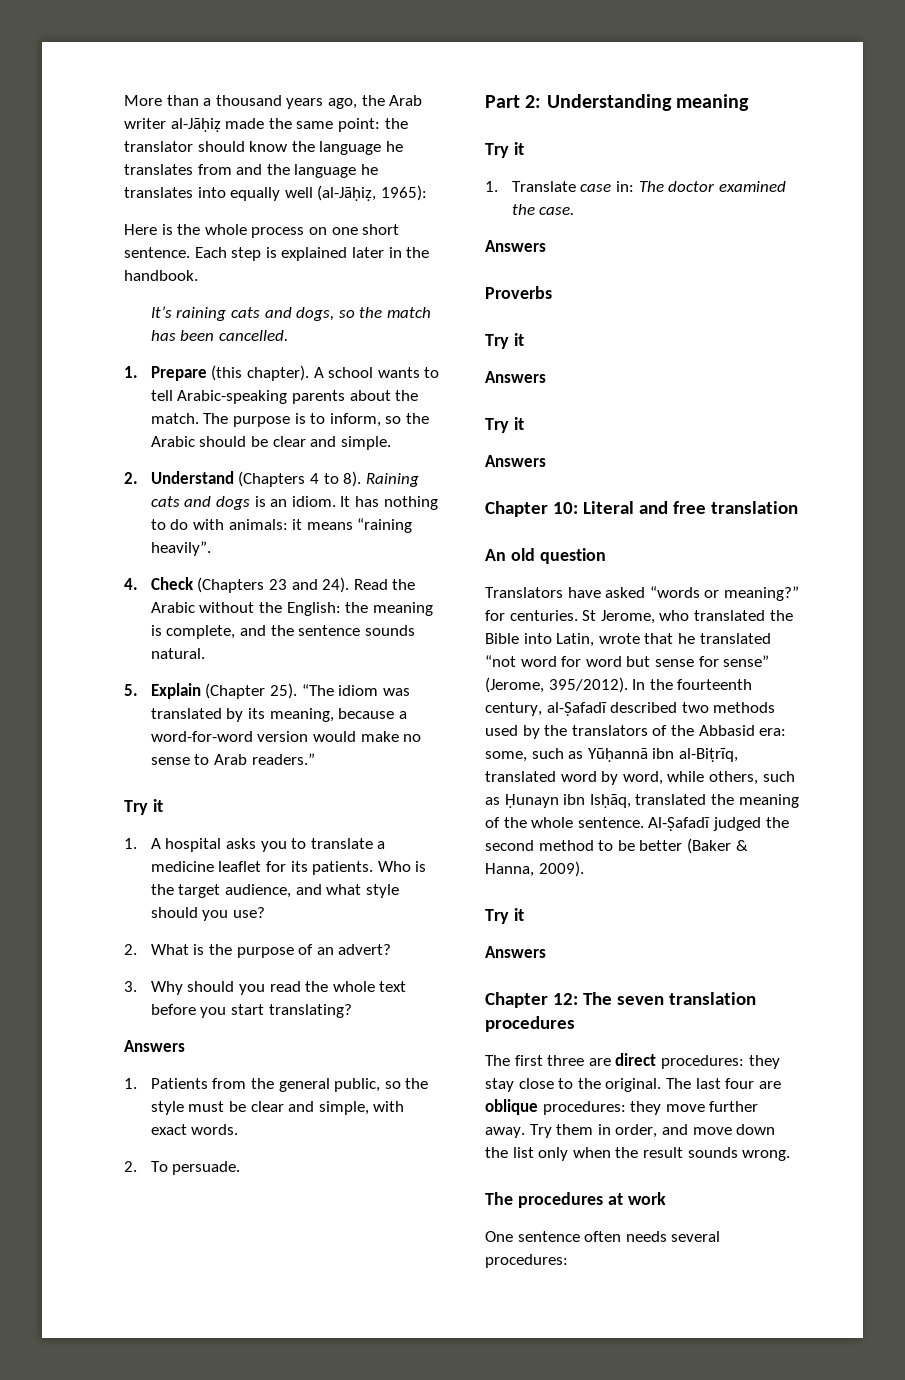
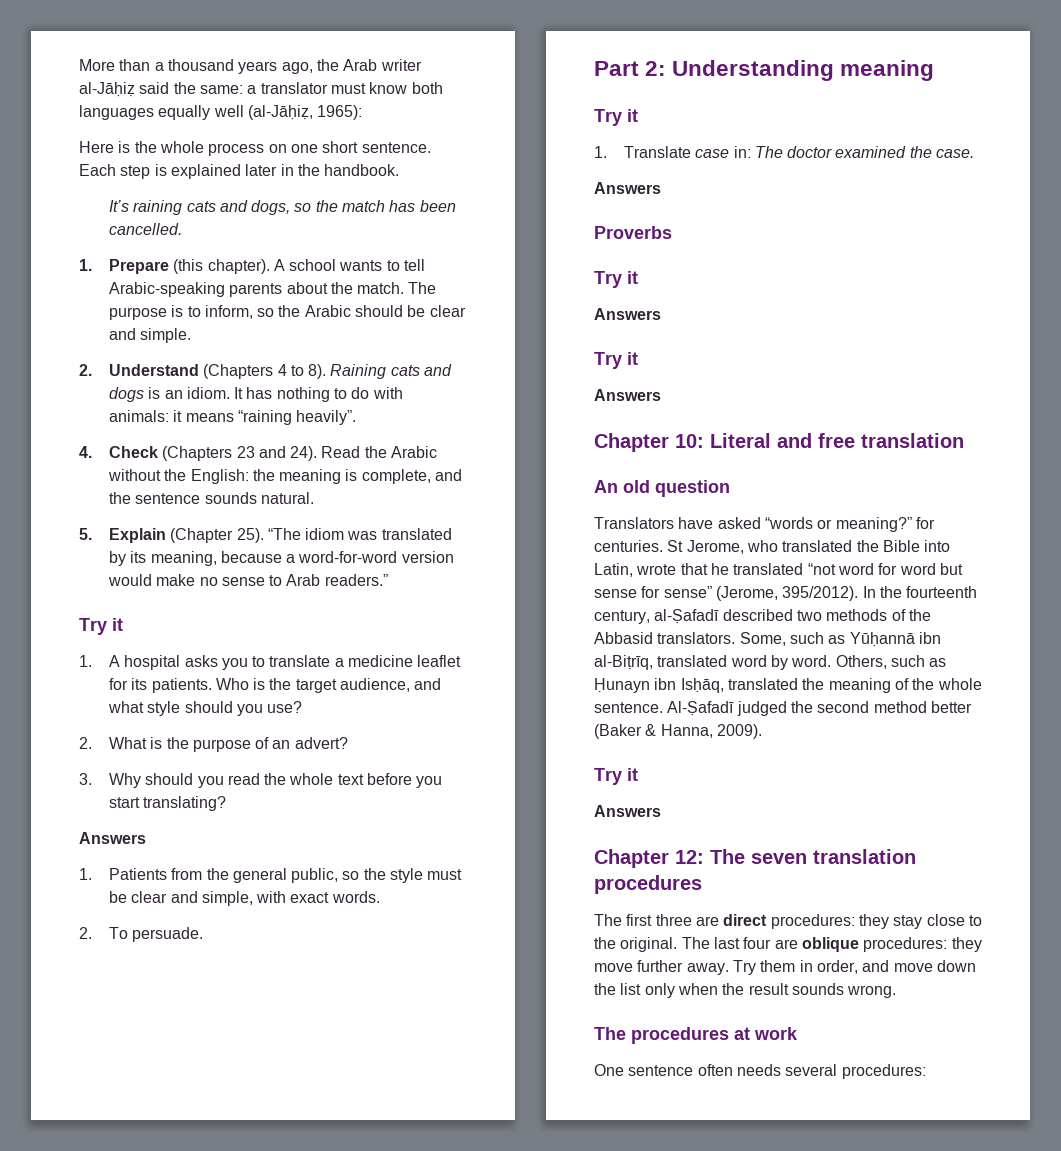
[225,118,408,132] [124,141,403,155] [124,164,378,178] [124,187,226,198] made the same point: the translator should know the language he translates from and the language he translates into -> [139,82,443,94] [79,105,154,120] said the same: a translator must know both languages
[485,725,648,739] used by the translators -> (888, 615) none
[759,728,787,736] [485,751,527,762] era: some, -> [657,632,786,646] translators. Some,
[622,771,758,785] word, while others, -> [791,655,887,669] word. Others,
[598,840,635,851] to be -> (927, 707) none

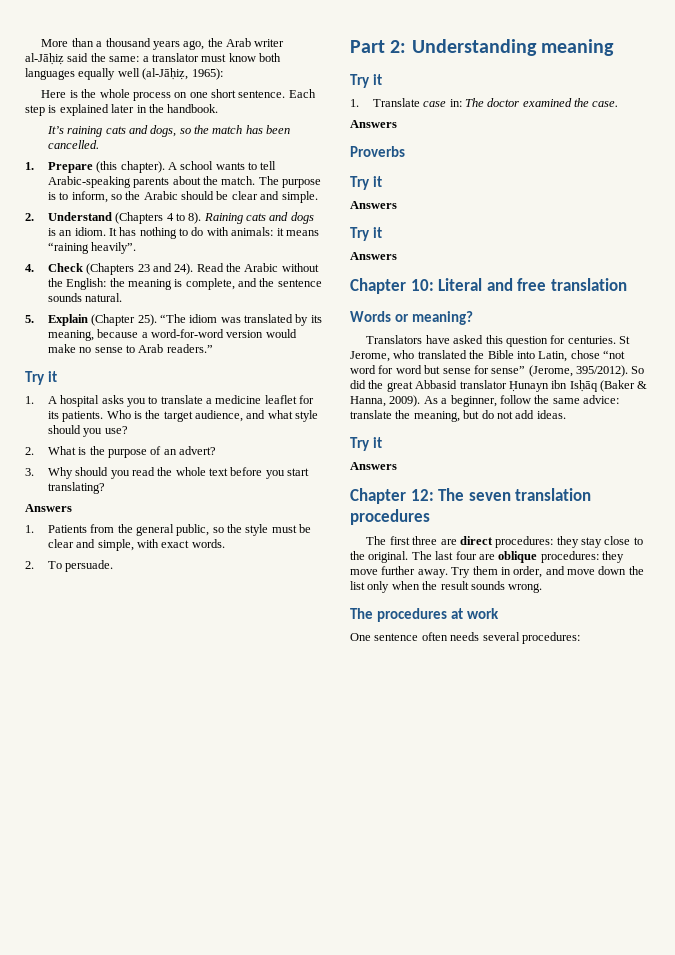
[594,480,730,497] An old question -> [350,311,473,325] Words or meaning?
[764,517,912,532] “words or meaning?” -> [485,335,548,347] this question
[636,563,804,575] wrote that he translated -> [570,350,600,359] chose
[862,586,978,598] [594,609,931,624] [594,632,941,647] [594,655,947,670] [594,678,982,693] [594,701,972,716] [594,724,762,739] In the fourteenth century, al-Ṣafadī described two methods of the Abbasid translators. Some, such as Yūḥannā ibn al-Biṭrīq, translated word by word. Others, such as Ḥunayn ibn Isḥāq, translated the meaning of the whole sentence. Al-Ṣafadī judged the second method better (Baker & Hanna, 2009). -> [631,366,645,374] [350,380,648,392] [350,395,619,407] [350,410,566,422] So did the great Abbasid translator Ḥunayn ibn Isḥāq (Baker & Hanna, 2009). As a beginner, follow the same advice: translate the meaning, but do not add ideas.

